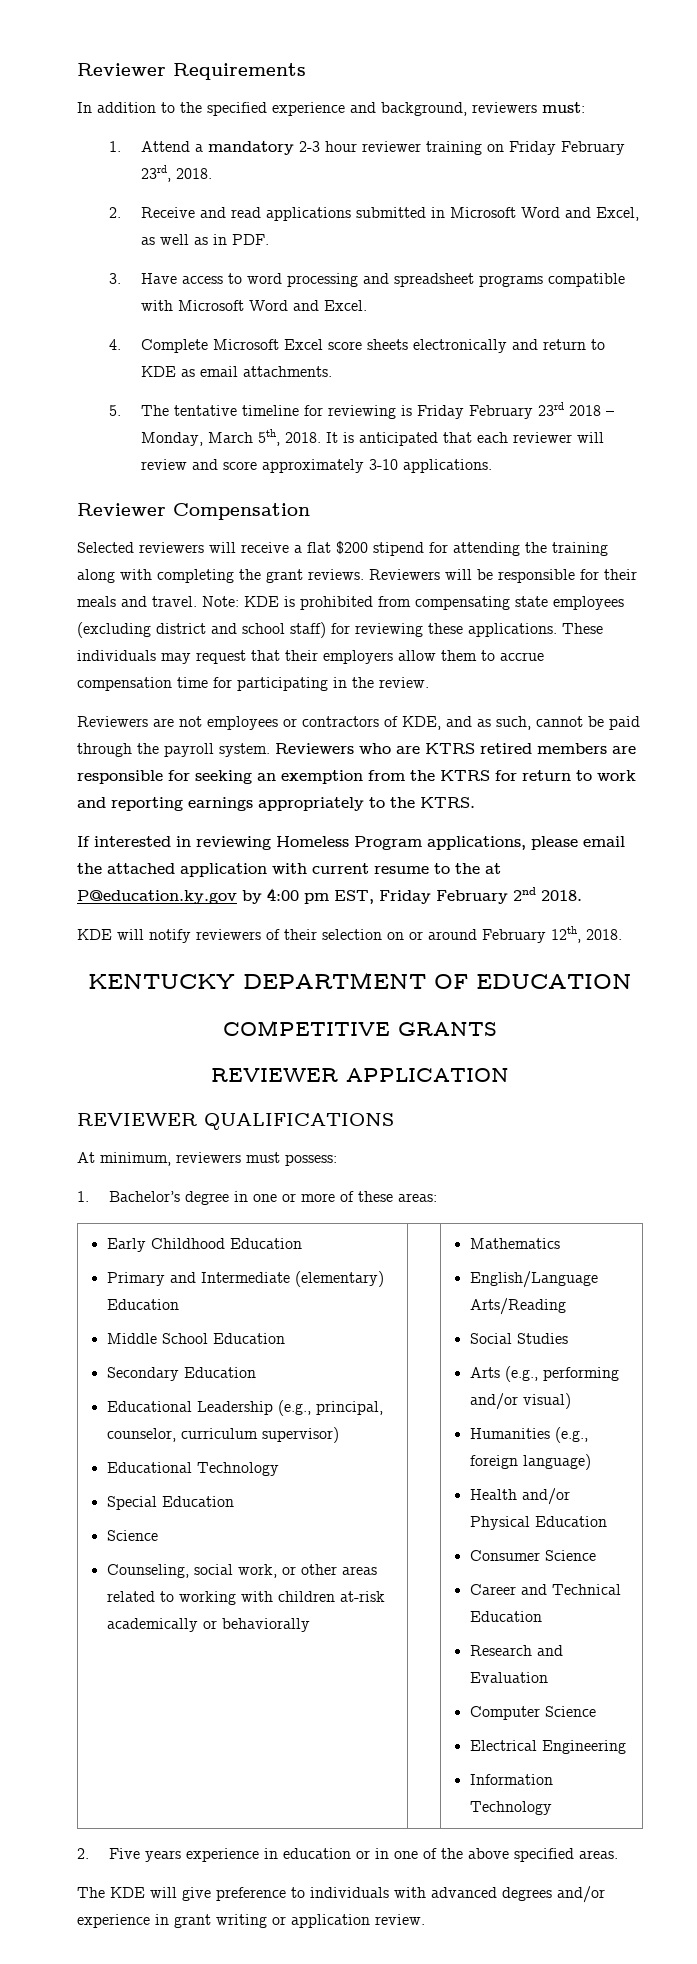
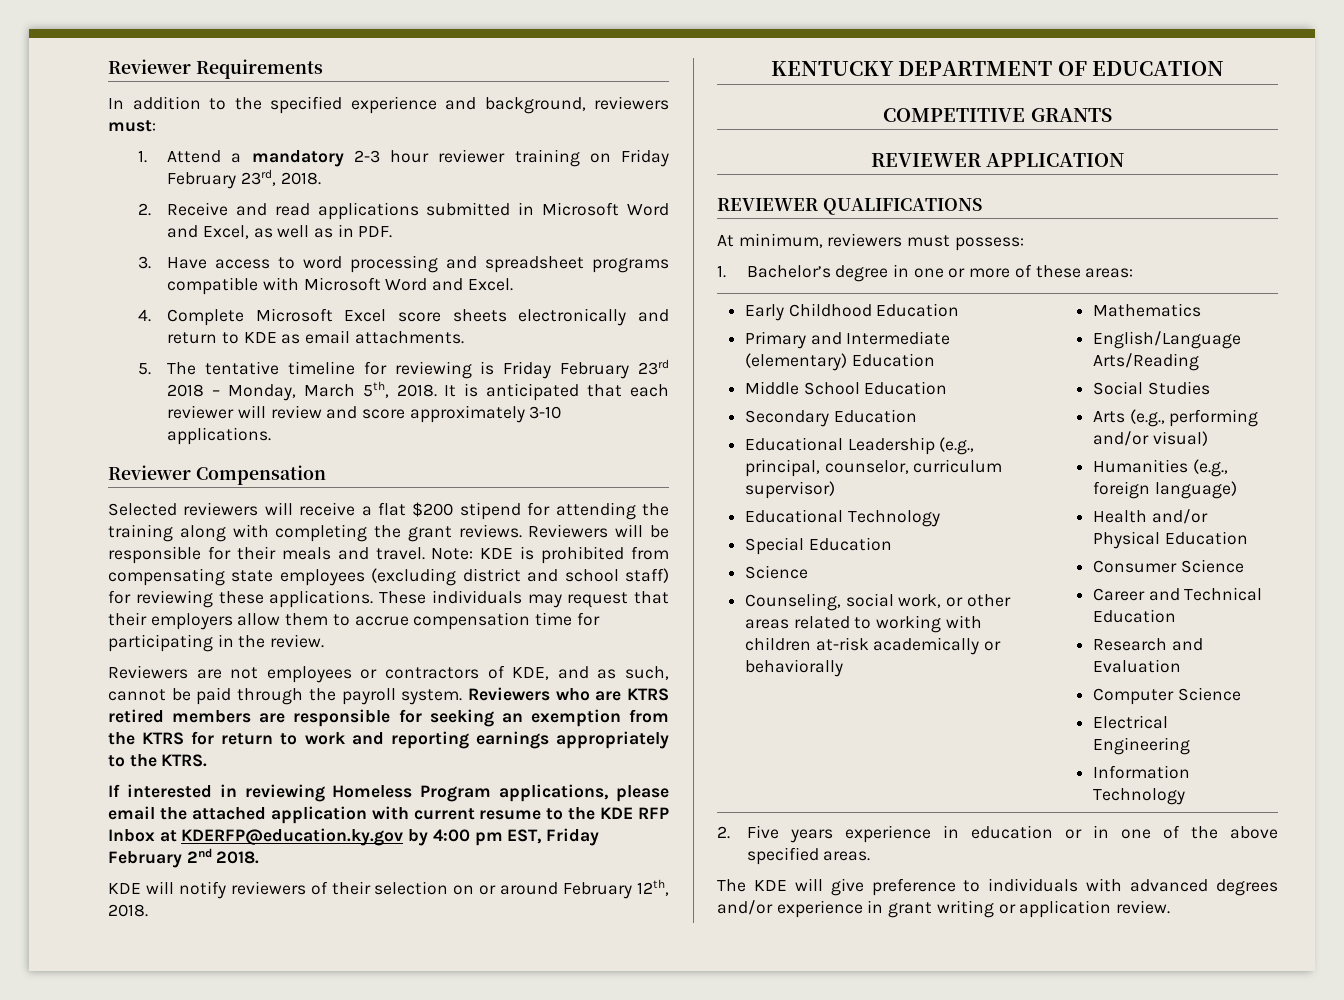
[485,863,501,874] [77,890,237,904] at P@education.ky.gov -> [600,807,669,819] [108,828,404,846] KDE RFP Inbox at KDERFP@education.ky.gov

